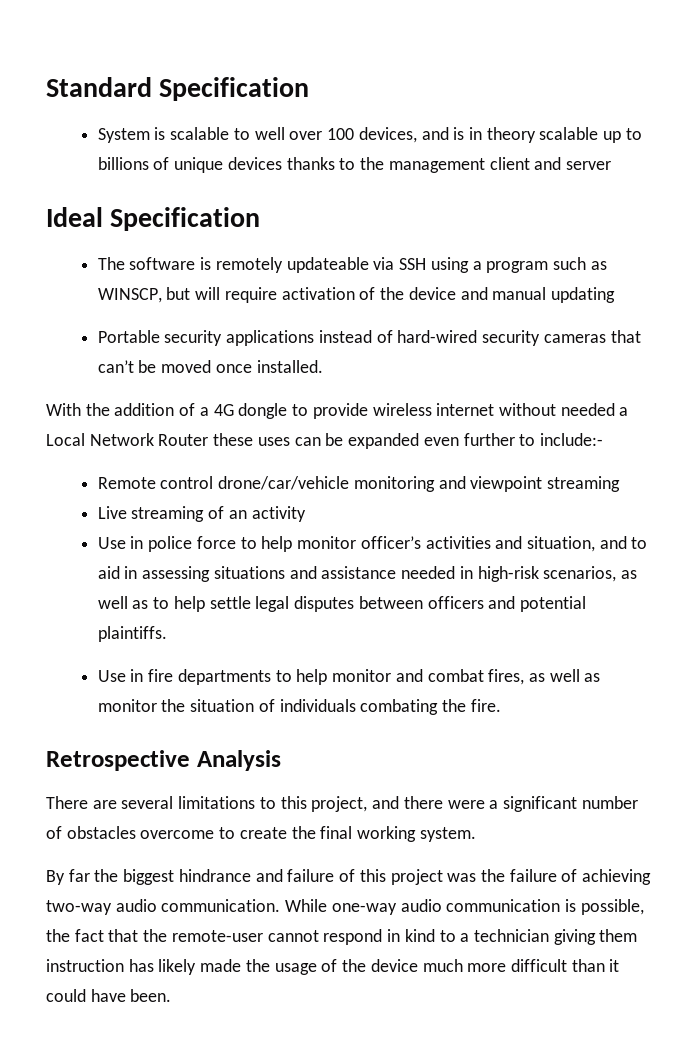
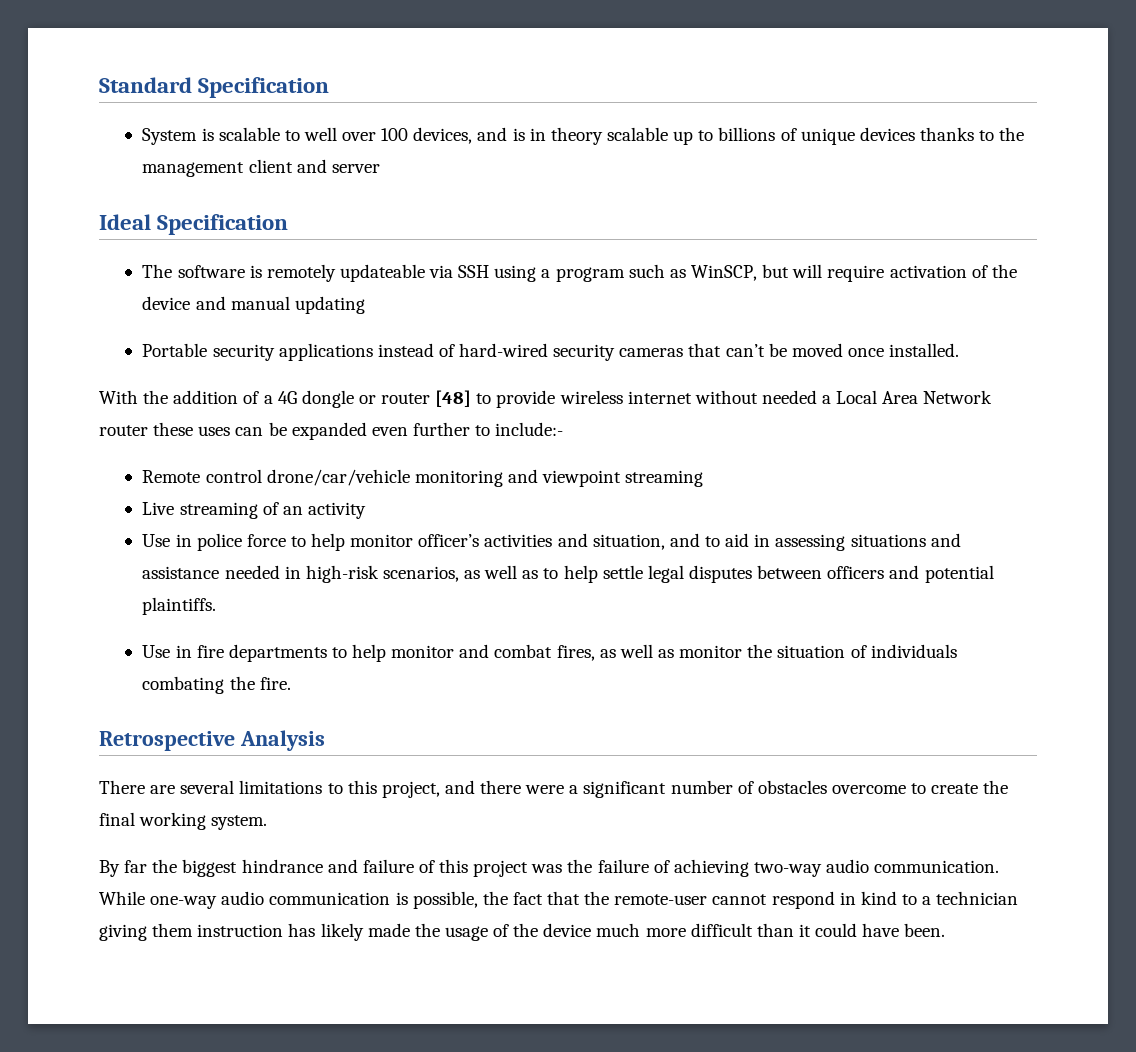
[97,288,162,303] WINSCP, -> [690,265,757,281] WinSCP,
(288, 411) none -> [358,390,472,407] or router [48]
[89,433,209,446] Network Router -> [882,390,993,404] [99,425,148,436] Area Network router

